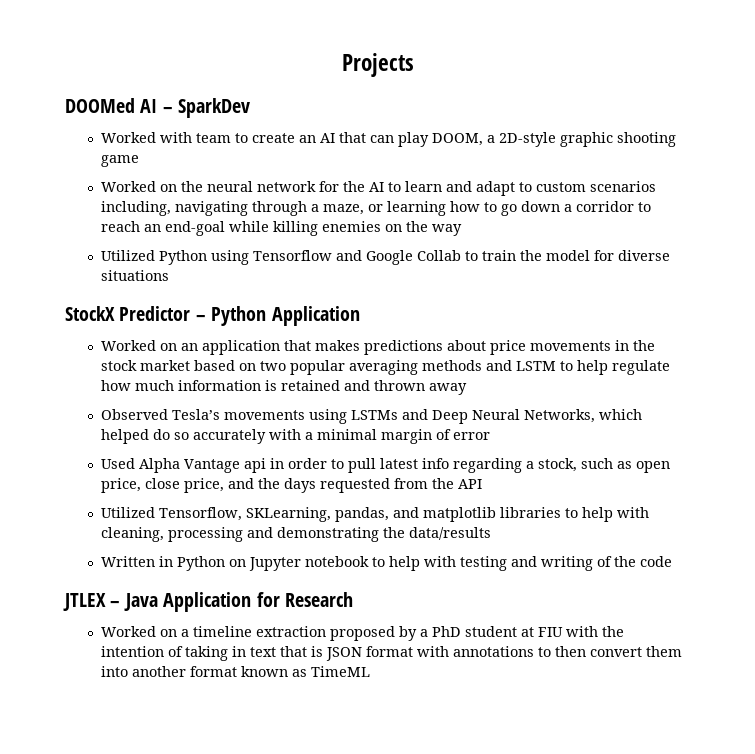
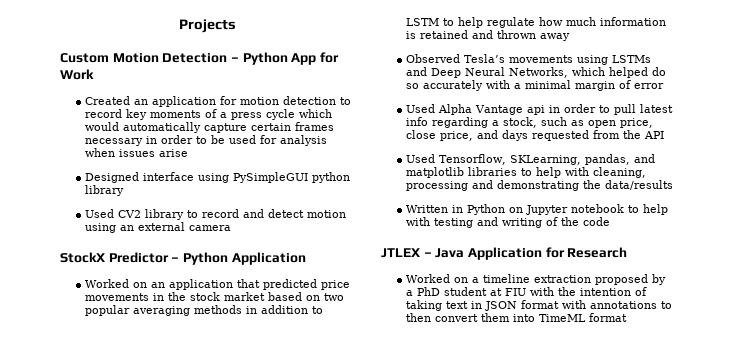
[65,98,251,118] [101,132,677,147] [101,155,140,167] [101,181,657,196] [101,201,652,216] [101,221,463,236] [101,250,671,265] [101,270,170,281] DOOMed AI – SparkDev // Worked with team to create an AI that can play DOOM, a 2D-style graphic shooting game // Worked on the neural network for the AI to learn and adapt to custom scenarios including, navigating through a maze, or learning how to go down a corridor to reach an end-goal while killing enemies on the way // Utilized Python using Tensorflow and Google Collab to train the model for diverse situations -> [60,52,339,65] [60,69,94,80] [85,96,352,107] [85,109,333,120] [85,122,335,133] [85,135,328,146] [85,148,189,157] [85,172,351,183] [85,185,125,196] [85,209,347,220] [85,222,232,233] Custom Motion Detection – Python App for Work // Created an application for motion detection to record key moments of a press cycle which would automatically capture certain frames necessary in order to be used for analysis when issues arise // Designed interface using PySimpleGUI python library // Used CV2 library to record and detect motion using an external camera
[315,340,487,355] makes predictions about -> [263,279,318,290] predicted
[486,360,513,371] and -> [246,305,324,314] in addition to
[258,478,281,489] the -> (499, 134) none
[101,507,156,518] Utilized -> [406,154,436,163] Used
[232,646,324,657] in text that is -> [446,301,483,309] text in
[132,666,371,677] another format known as TimeML -> [539,313,628,322] TimeML format

